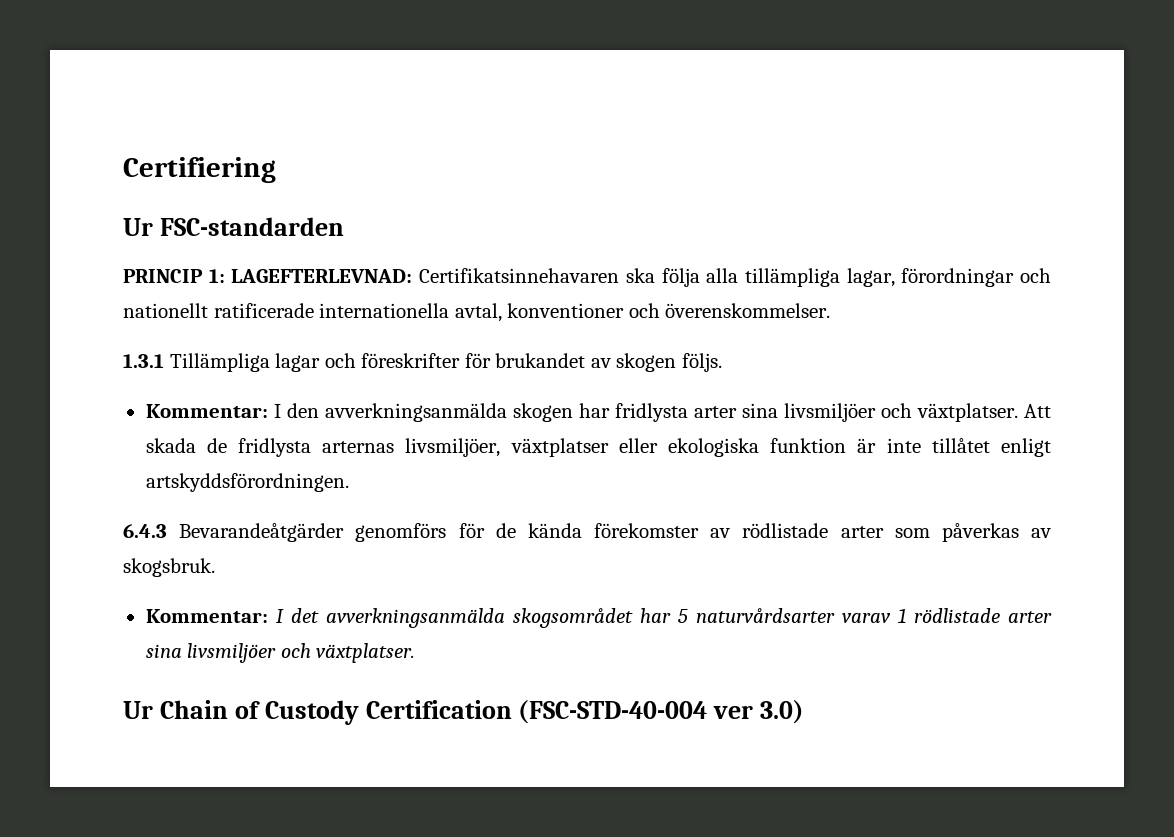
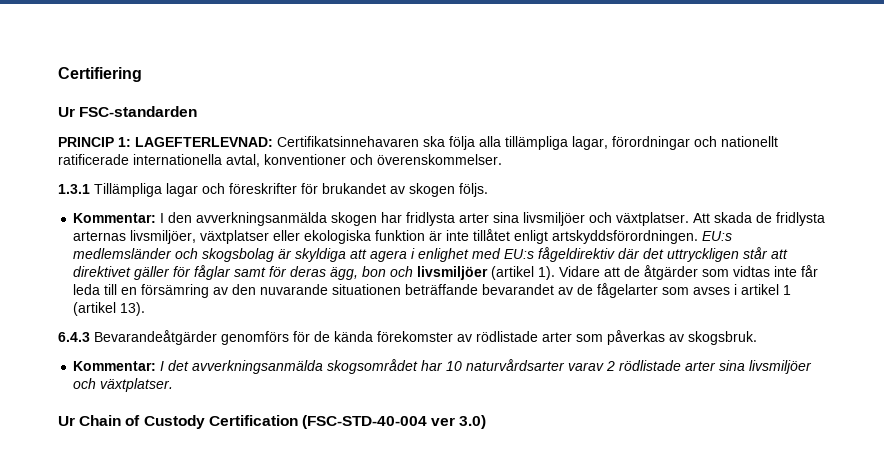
(349, 482) none -> [702,231,733,241] [73,247,789,262] [73,265,819,280] [73,283,792,298] [73,302,146,316] EU:s medlemsländer och skogsbolag är skyldiga att agera i enlighet med EU:s fågeldirektiv där det uttryckligen står att direktivet gäller för fåglar samt för deras ägg, bon och livsmiljöer (artikel 1). Vidare att de åtgärder som vidtas inte får leda till en försämring av den nuvarande situationen beträffande bevarandet av de fågelarter som avses i artikel 1 (artikel 13).
[677,609,688,623] 5 -> [446,361,463,371] 10
[897,608,906,623] 1 -> [606,361,616,371] 2

